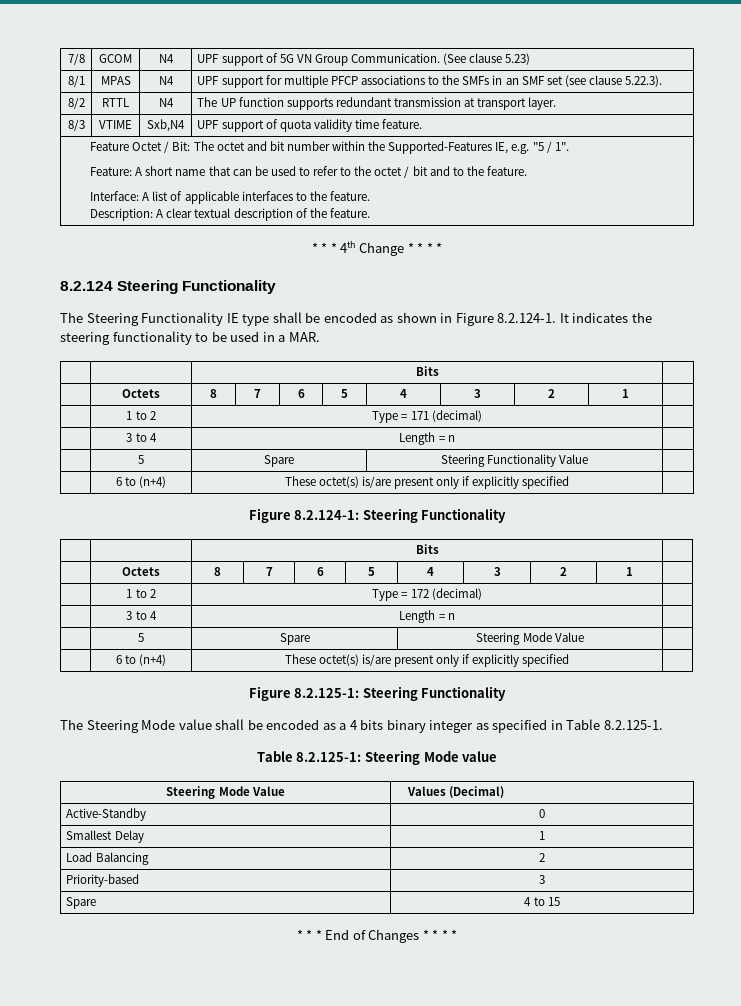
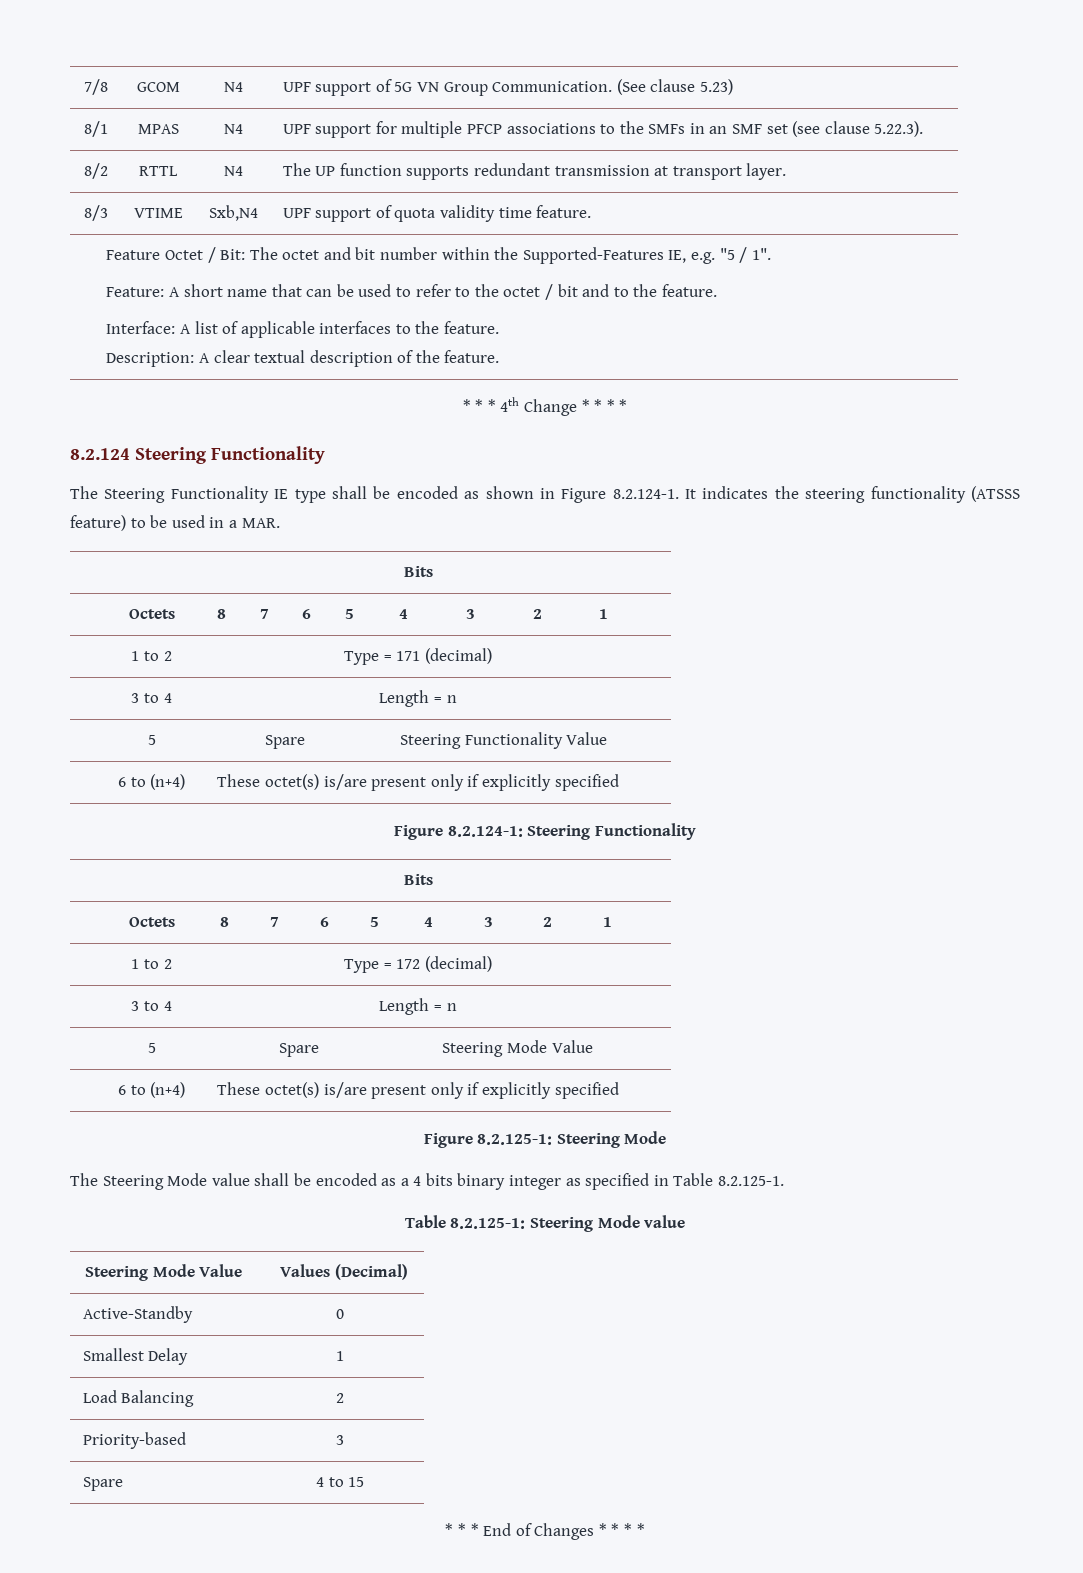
(192, 338) none -> [971,486,1021,502] [70,515,126,531] (ATSSS feature)
[421,686,507,701] Functionality -> [624,1131,667,1144] Mode

